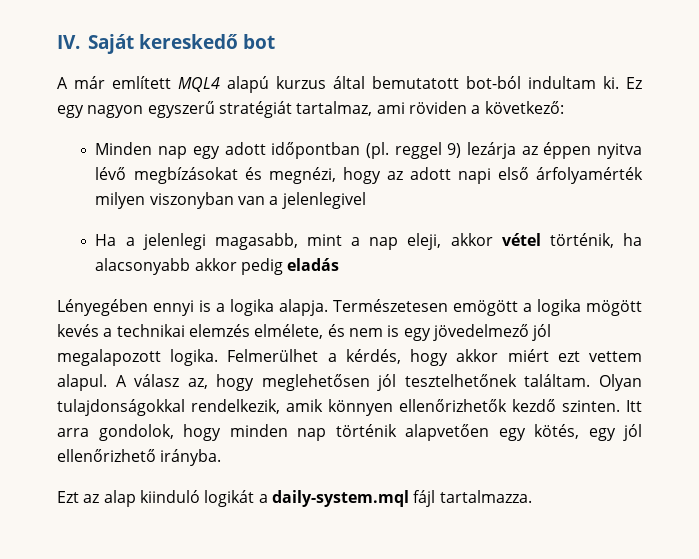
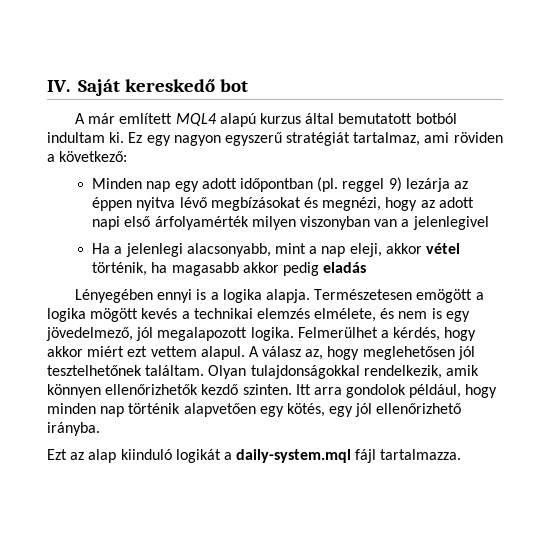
[466,76,521,89] bot-ból -> [415,113,457,124] botból
[214,233,298,250] magasabb, -> [186,243,271,257] alacsonyabb,
[95,258,191,275] alacsonyabb -> [171,262,239,276] magasabb
[432,324,529,341] jövedelmező -> [46,327,133,341] jövedelmező,
[98,424,174,441] gondolok, -> [346,384,462,398] gondolok például,

